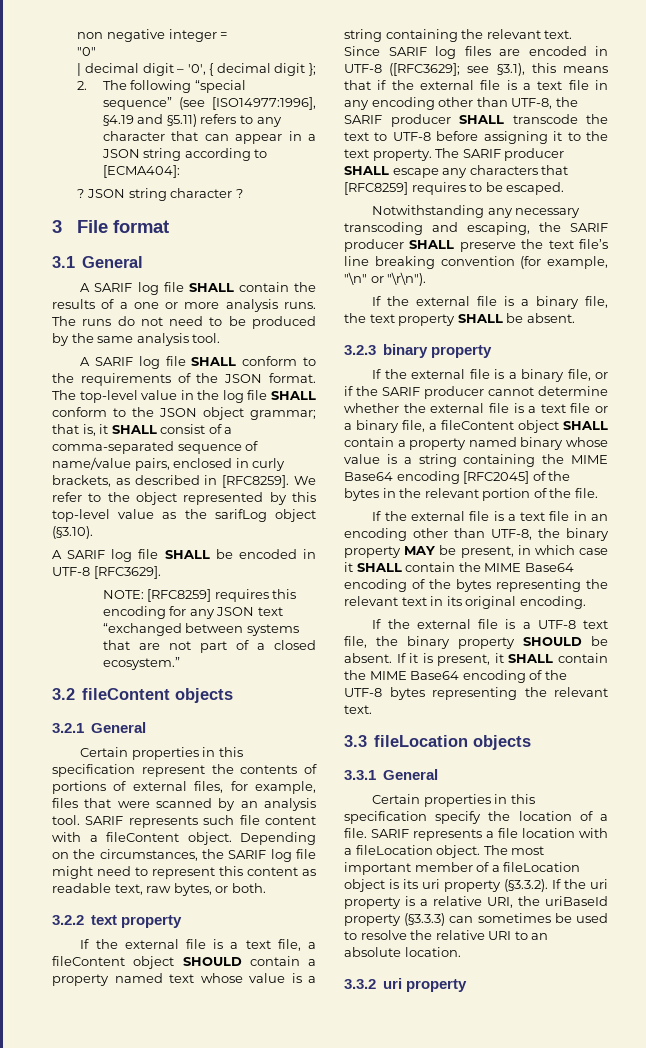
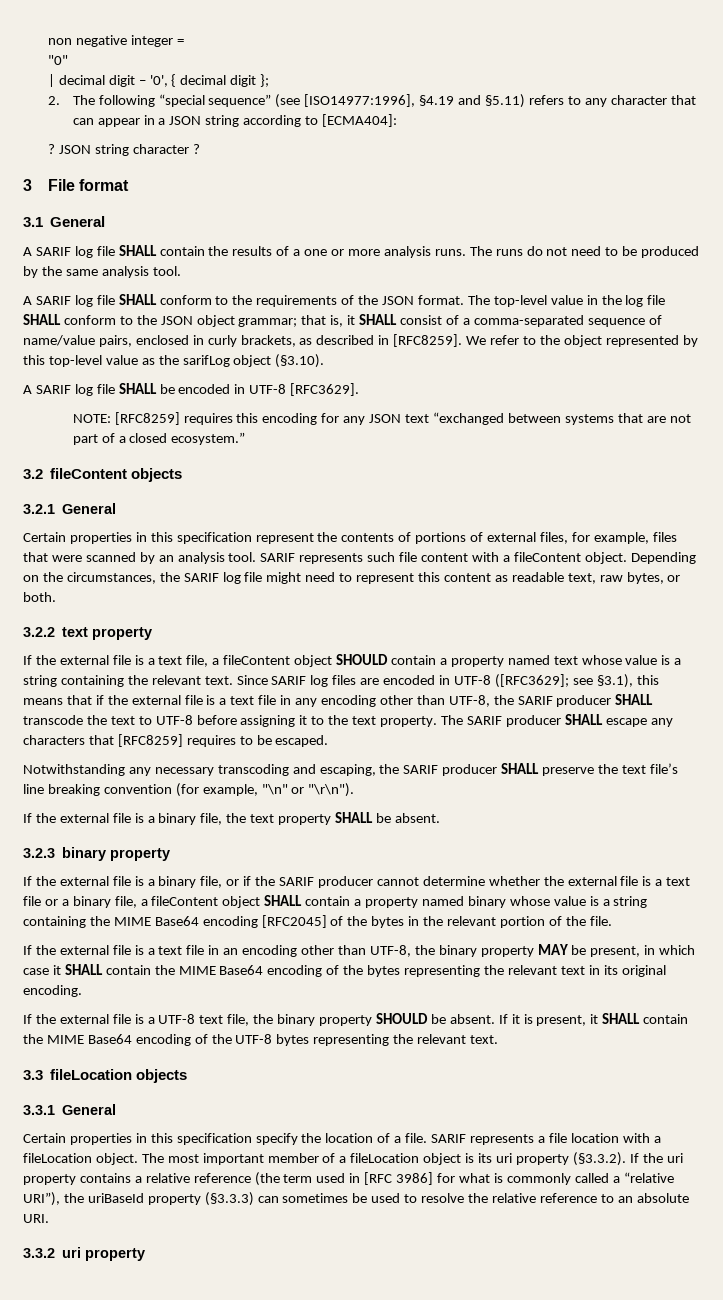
[405,896,415,906] is -> [79,1173,131,1183] contains
[487,897,513,908] URI, -> [193,1172,674,1186] [23,1192,60,1206] reference (the term used in [RFC 3986] for what is commonly called a “relative URI”),
[488,931,512,940] URI -> [539,1193,597,1203] reference
[404,947,461,957] location. -> [23,1214,49,1223] URI.

